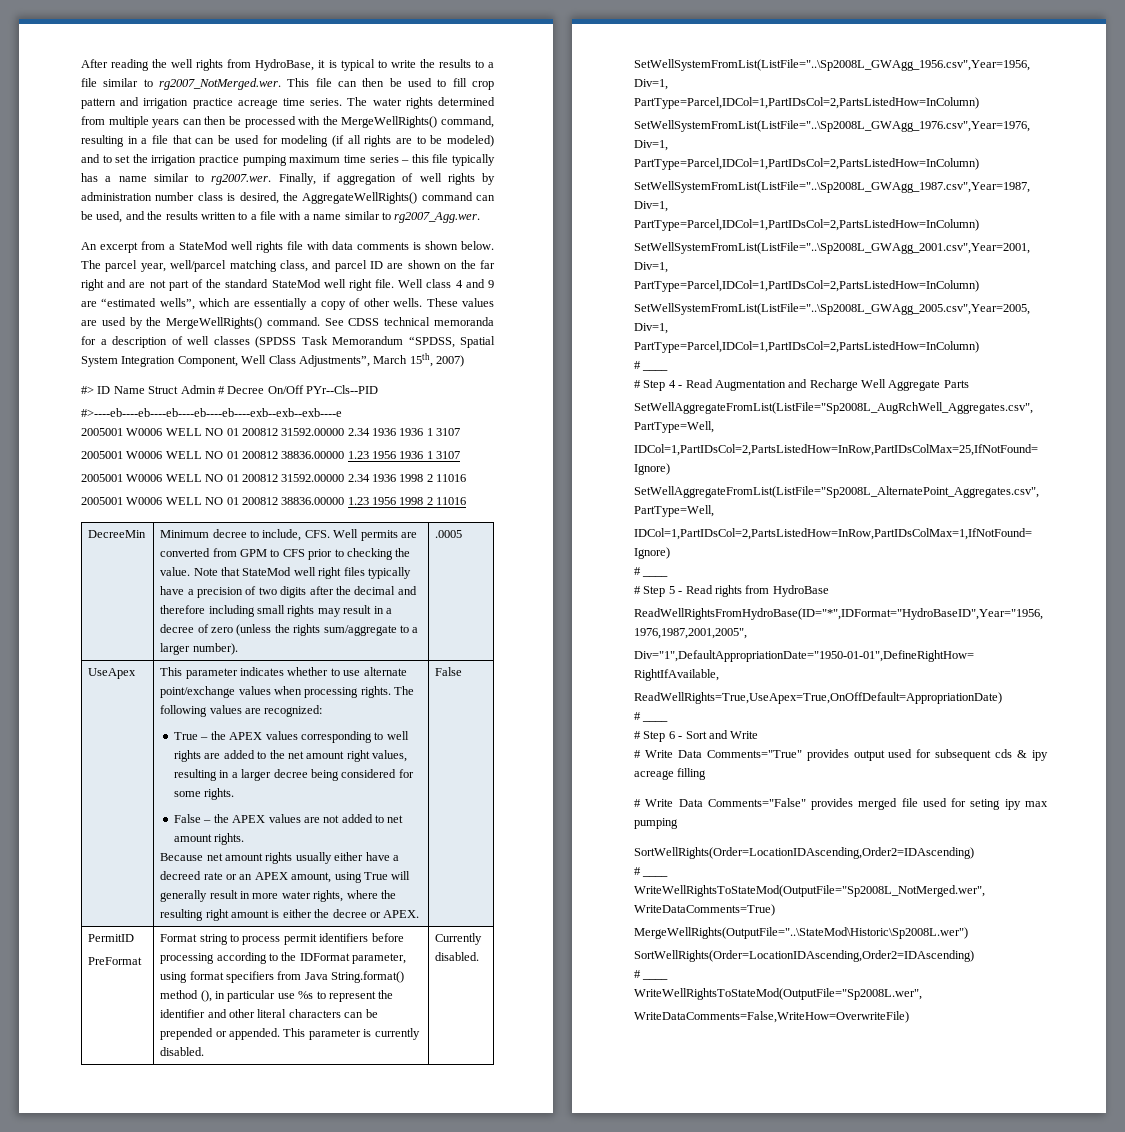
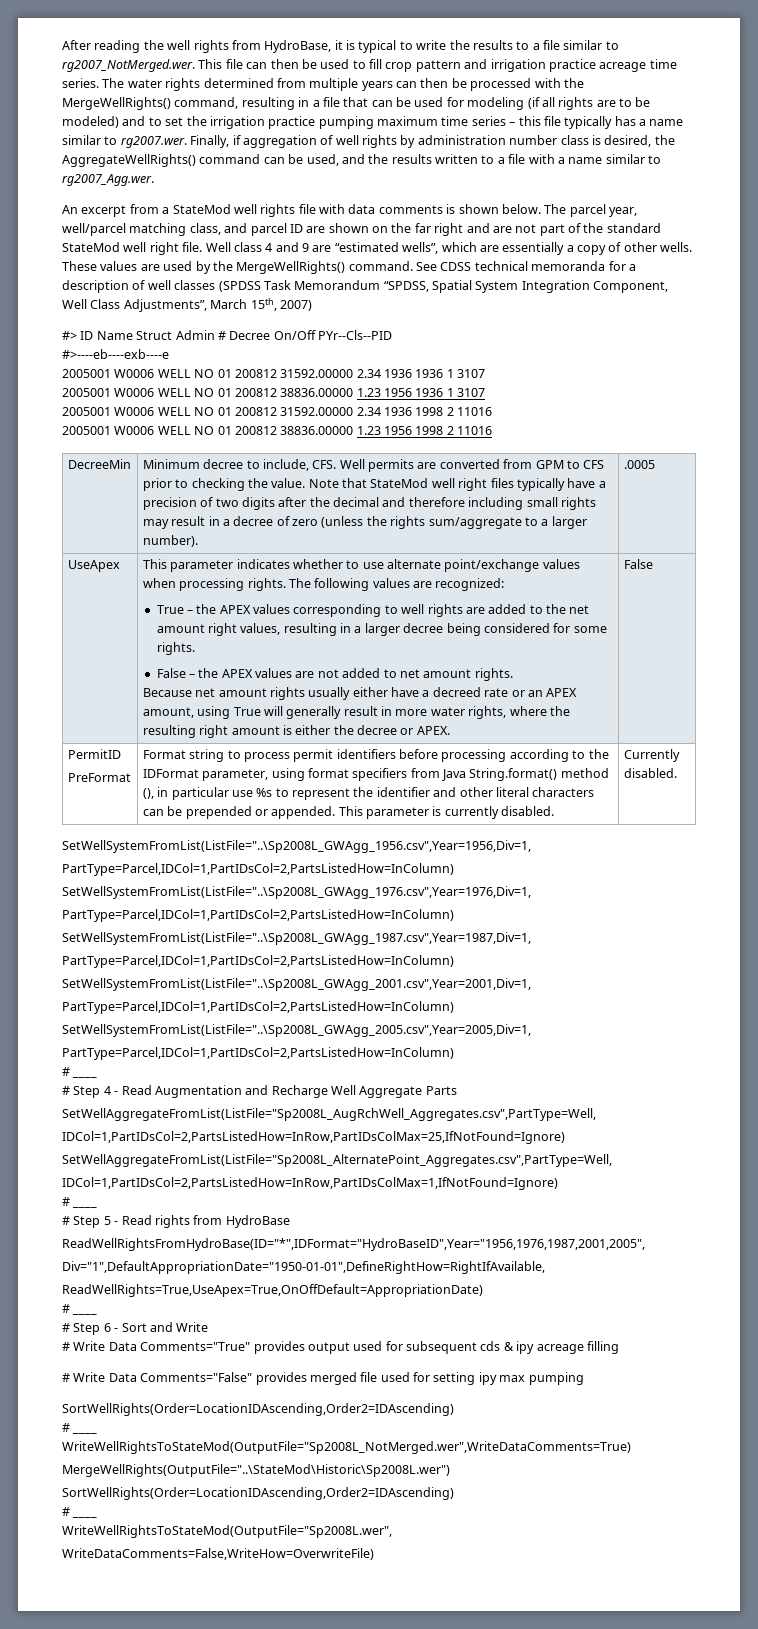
[81,408,342,417] #>----eb----eb----eb----eb----eb----exb--exb--exb----e -> [62,349,169,359] #>----eb----exb----e
[970,799,1001,810] seting -> [433,1372,476,1385] setting

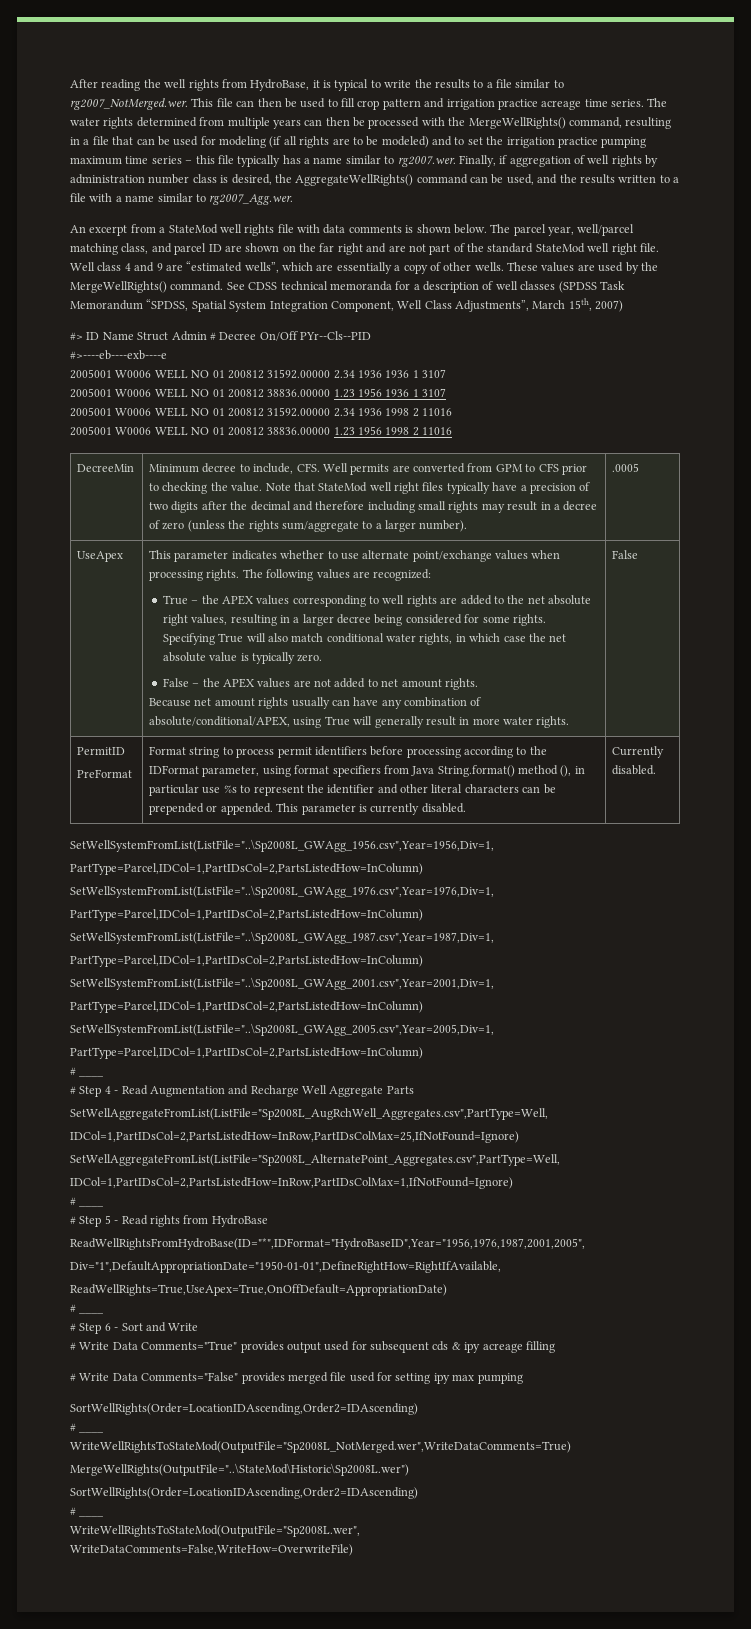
[156,624,205,633] amount -> [548,595,592,605] absolute
(195, 648) none -> [162,633,567,645] [162,652,323,664] Specifying True will also match conditional water rights, in which case the net absolute value is typically zero.
[352,687,578,697] [142,707,194,718] either have a decreed rate or an APEX amount, -> [331,697,482,709] [149,716,291,727] can have any combination of absolute/conditional/APEX,
[468,706,570,719] [142,725,450,738] rights, where the resulting right amount is either the decree or APEX. -> [536,716,570,728] rights.

